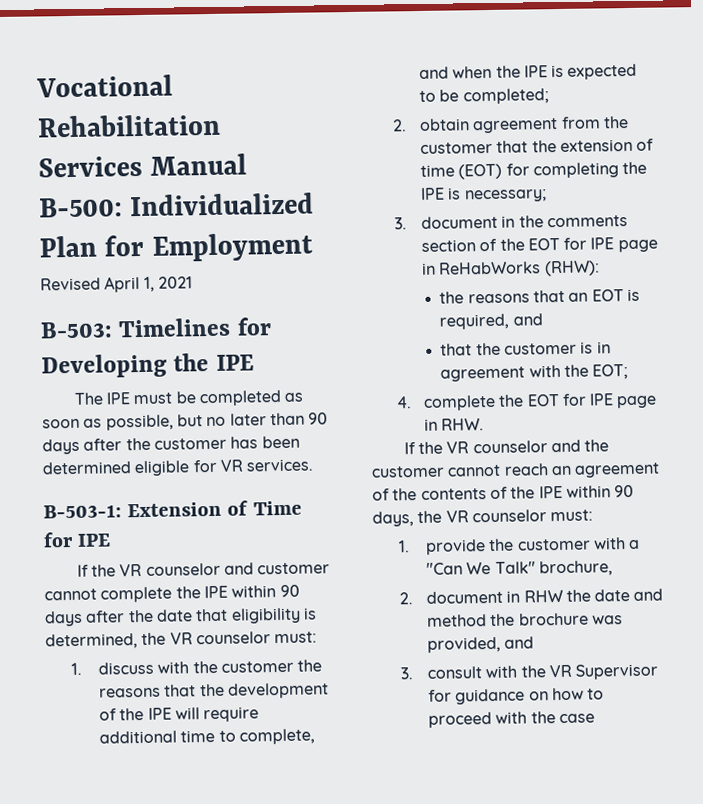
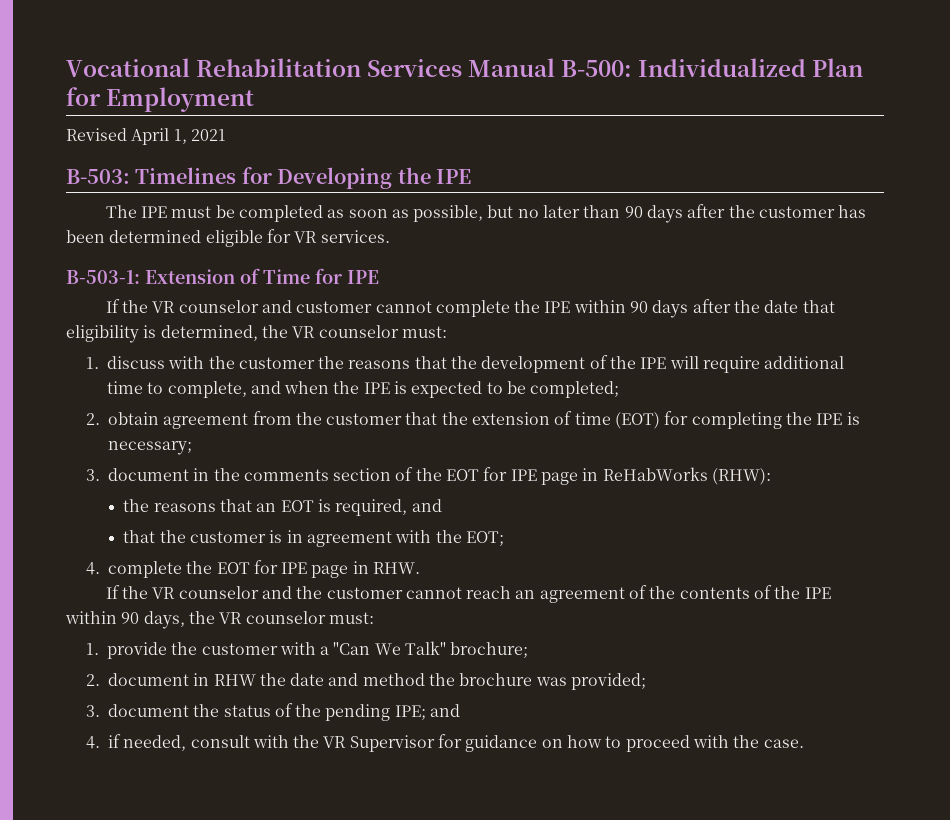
[538,560,613,577] brochure, -> [450,642,529,658] brochure;
[426,636,535,653] [400,667,414,680] provided, and // 3. -> [571,673,647,690] [85,703,461,721] [85,734,187,751] provided; // 3. document the status of the pending IPE; and // 4. if needed,
[558,713,595,724] case -> [763,739,804,748] case.

